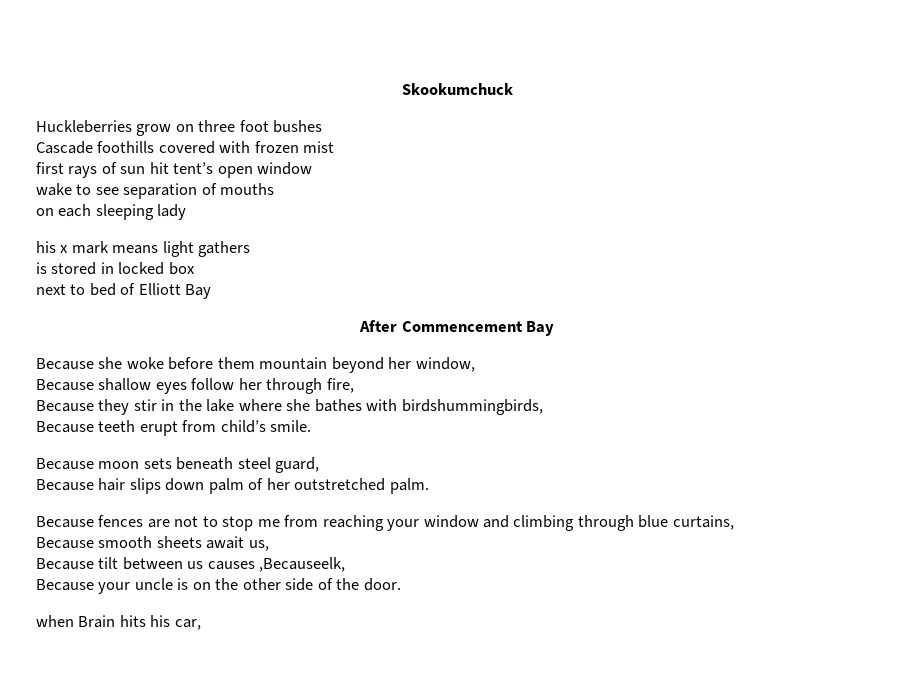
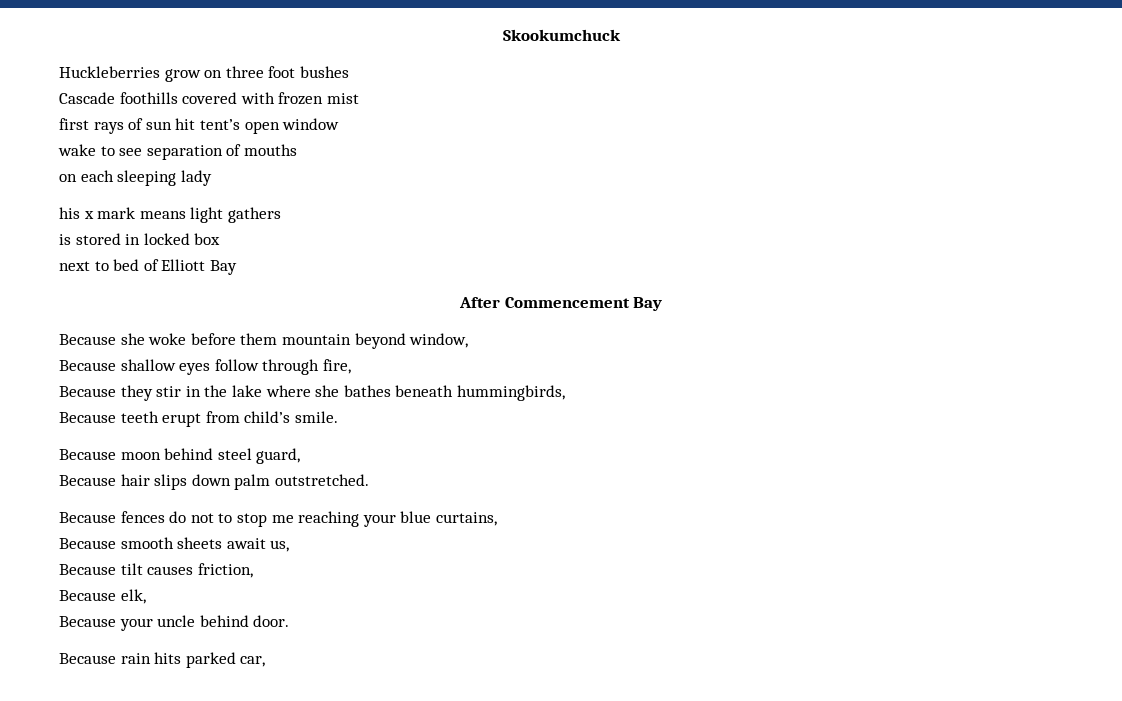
[388,357,412,369] her -> (406, 341) none
[238,378,262,390] her -> (259, 365) none
[366,399,543,415] with birdshummingbirds, -> [395,385,565,401] beneath hummingbirds,
[143,457,234,470] sets beneath -> [164,448,214,460] behind
[248,478,429,494] of her outstretched palm. -> [274,474,369,486] outstretched.
[147,519,170,528] are -> [169,511,187,523] do
[284,515,319,527] from -> (294, 519) none
[423,515,634,531] window and climbing through -> (396, 520) none
[122,557,346,572] between us causes ,Becauseelk, -> [147,563,253,578] [59,589,146,604] causes friction, // Because elk,
[177,578,401,591] [36,615,171,628] is on the other side of the door. // when Brain hits his -> [199,615,290,627] [59,652,236,668] behind door. // Because rain hits parked

